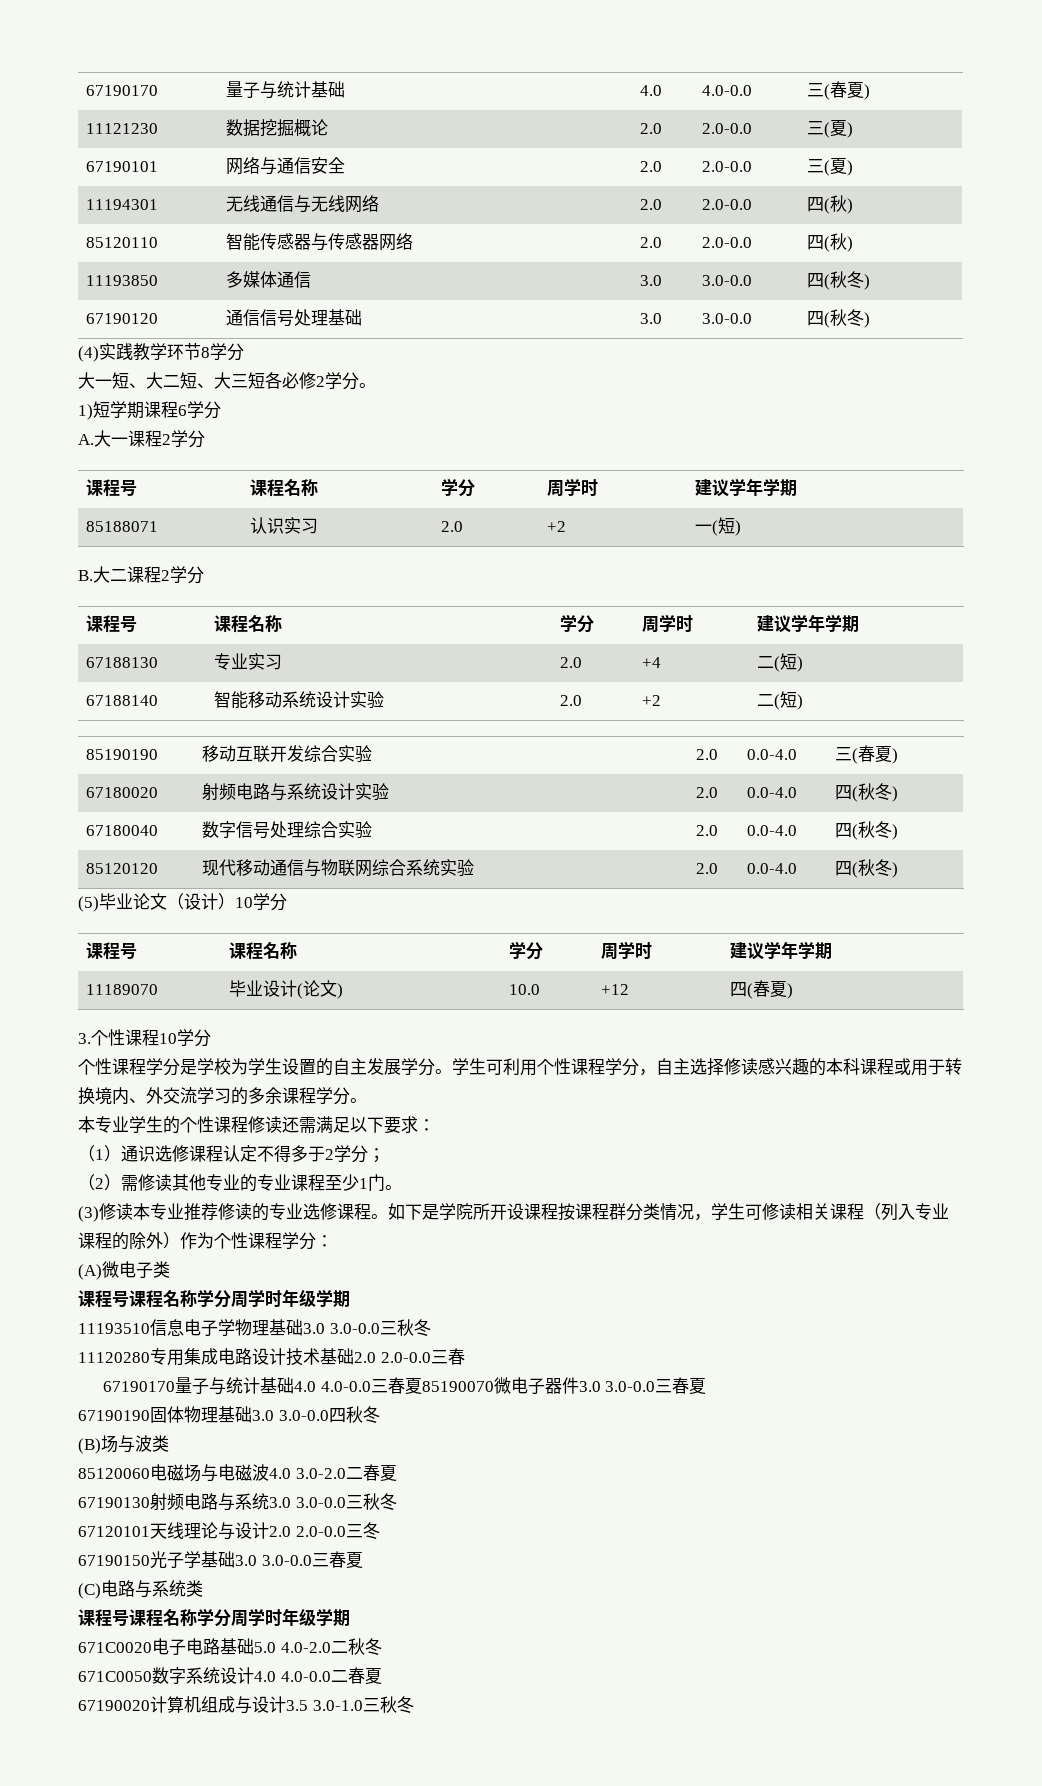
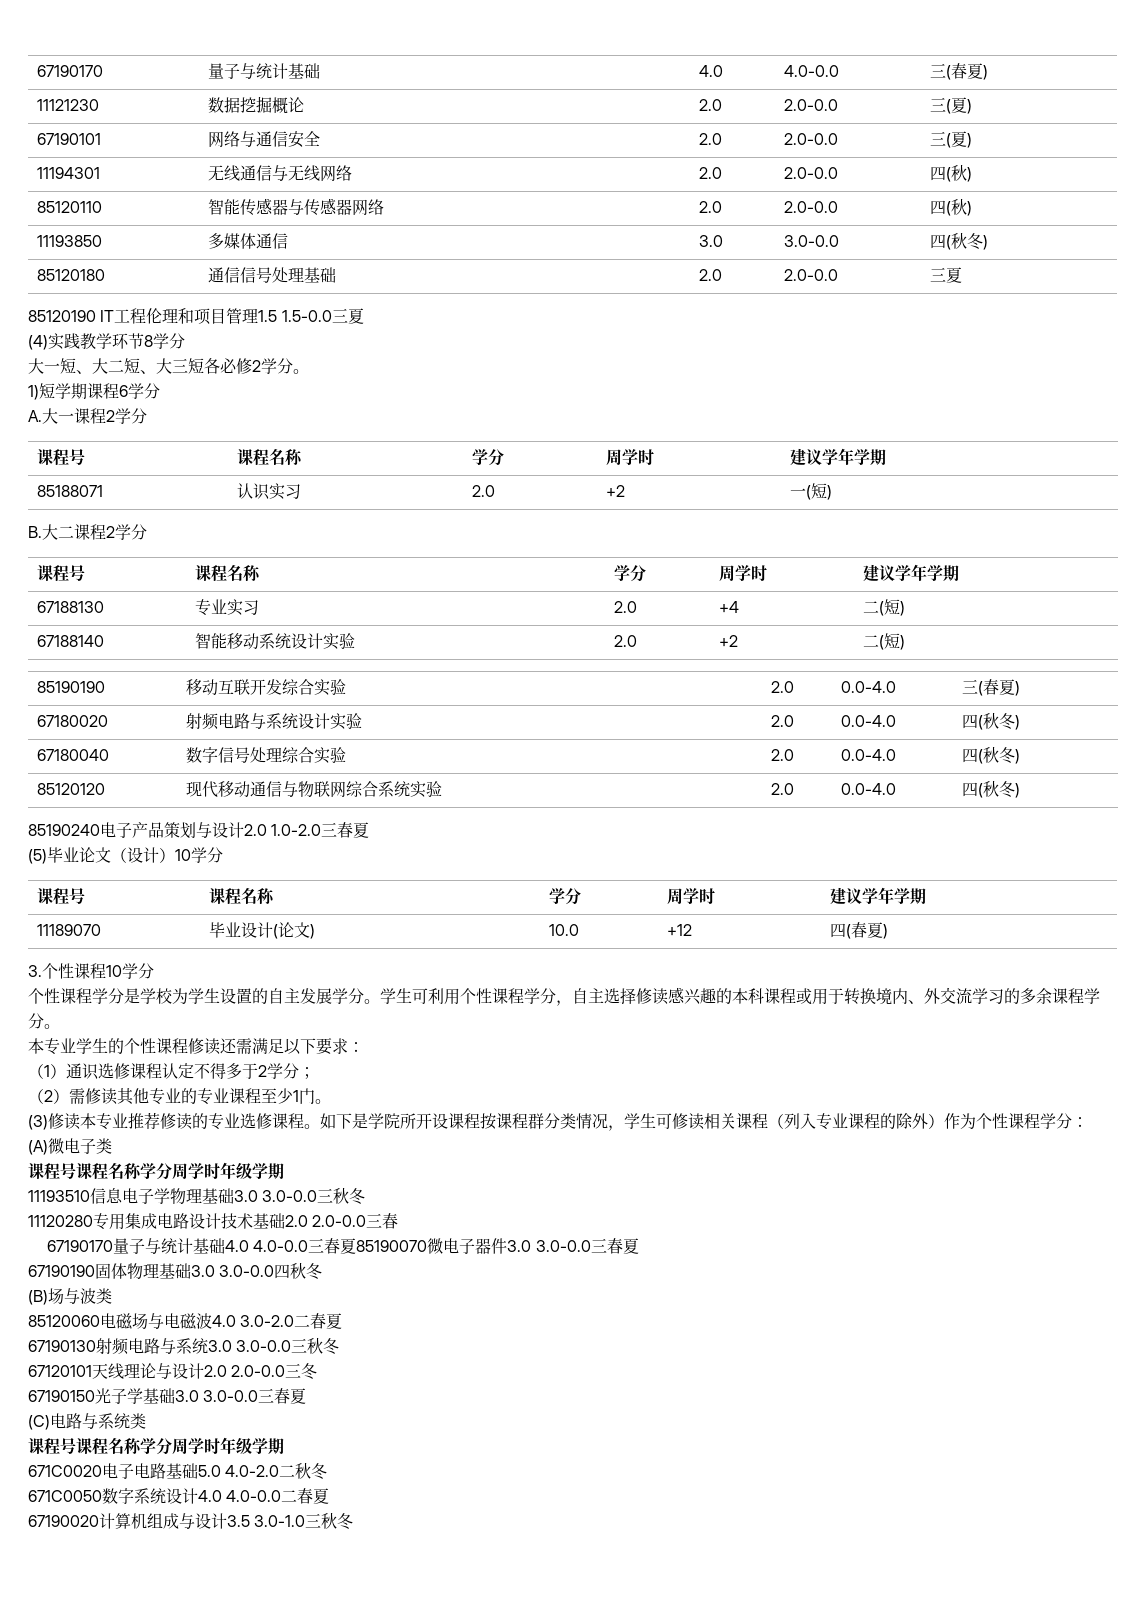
[86,313,159,324] 67190120 -> [37,269,106,281] 85120180
[640,313,663,324] [702,313,753,324] [807,309,871,328] 3.0 | 3.0-0.0 | 四(秋冬) -> [699,269,723,281] [784,269,839,281] [930,267,963,283] [28,308,364,325] 2.0 | 2.0-0.0 | 三夏 // 85120190 IT工程伦理和项目管理1.5 1.5-0.0三夏
(899, 870) none -> [28,822,370,839] // 85190240电子产品策划与设计2.0 1.0-2.0三春夏

